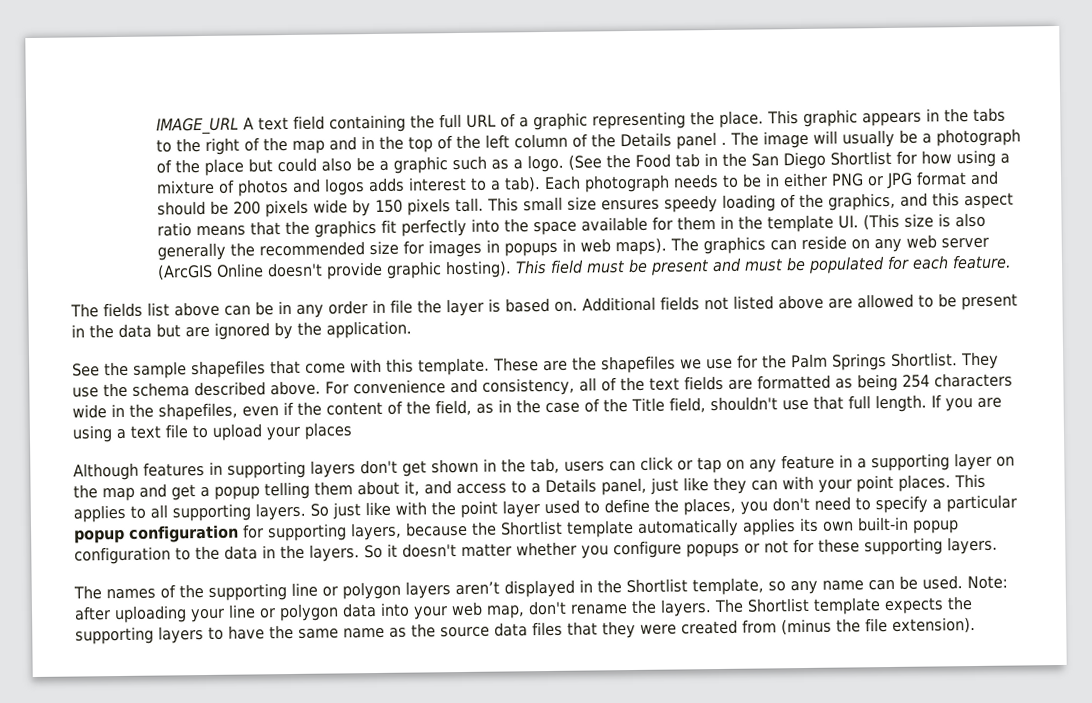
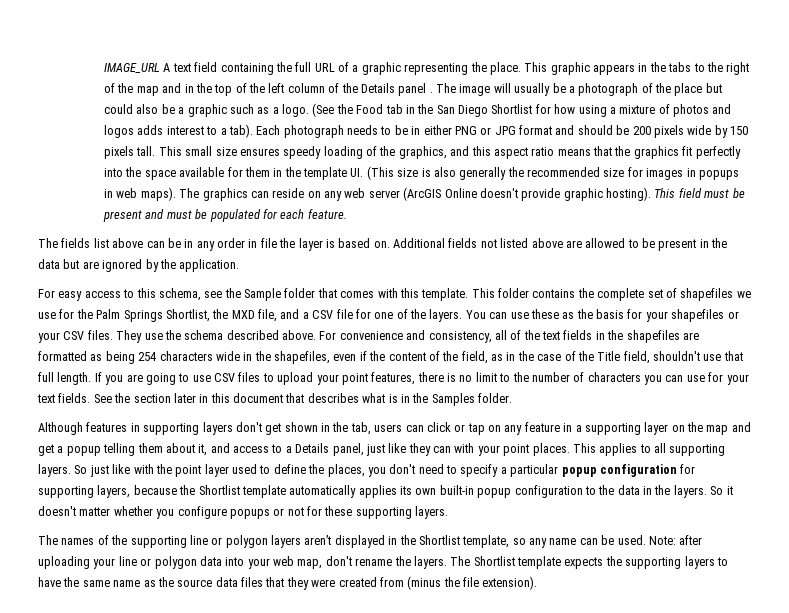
[72,356,597,379] See the sample shapefiles that come with this template. These are the -> [38,288,677,301] For easy access to this schema, see the Sample folder that comes with this template. This folder contains the complete set of
[891,352,958,367] Shortlist. -> [165,309,739,322] [38,330,113,343] Shortlist, the MXD file, and a CSV file for one of the layers. You can use these as the basis for your shapefiles or your CSV files.
(724, 383) none -> [595,330,680,343] in the shapefiles
[72,422,353,443] using a text file to upload your places -> [145,372,749,385] [37,393,512,406] going to use CSV files to upload your point features, there is no limit to the number of characters you can use for your text fields. See the section later in this document that describes what is in the Samples folder.

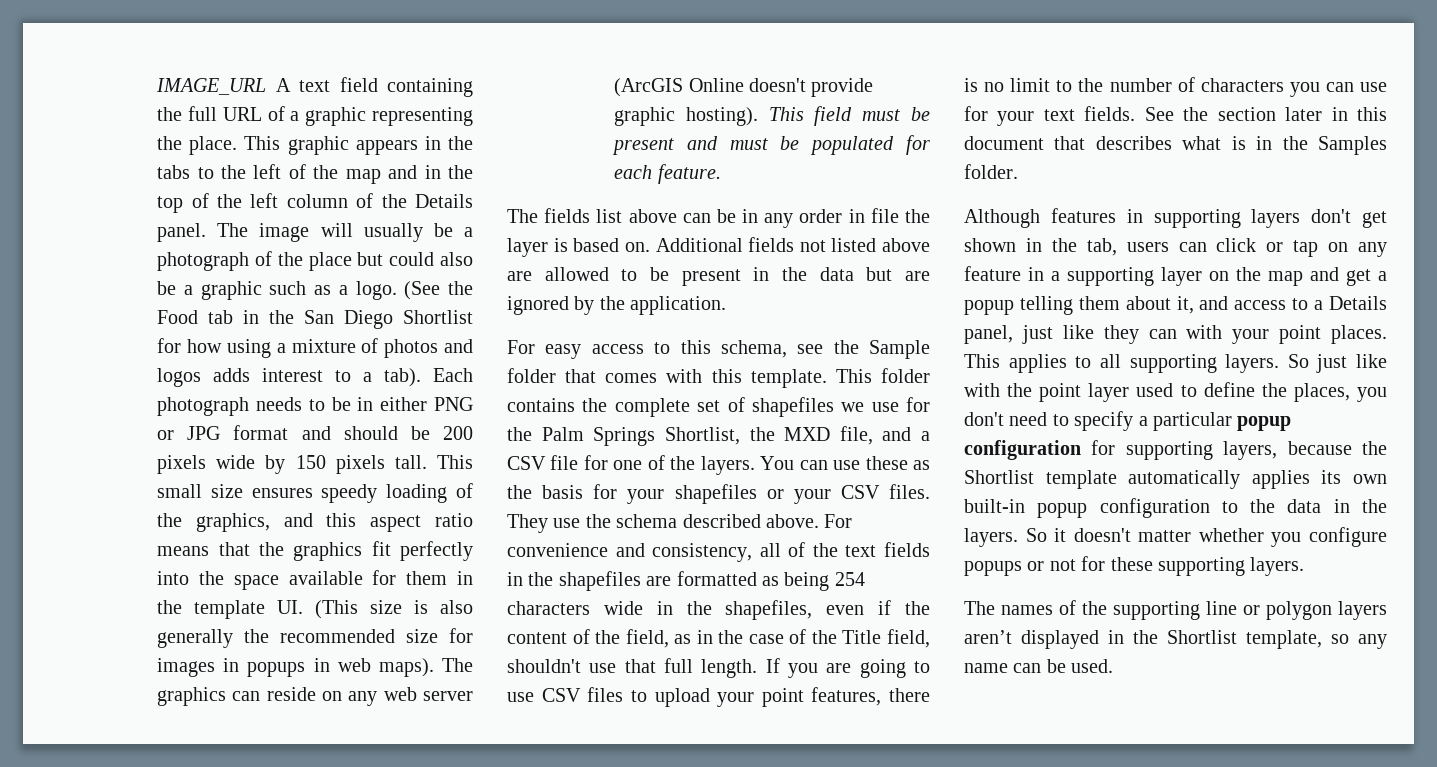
[726,62,750,75] right -> [253,164,282,179] left
[398,83,433,96] panel . -> [157,223,207,242] panel.
[648,535,703,545] [38,556,728,569] [38,576,538,590] Note: after uploading your line or polygon data into your web map, don't rename the layers. The Shortlist template expects the supporting layers to have the same name as the source data files that they were created from (minus the file extension). -> (1114, 666) none

